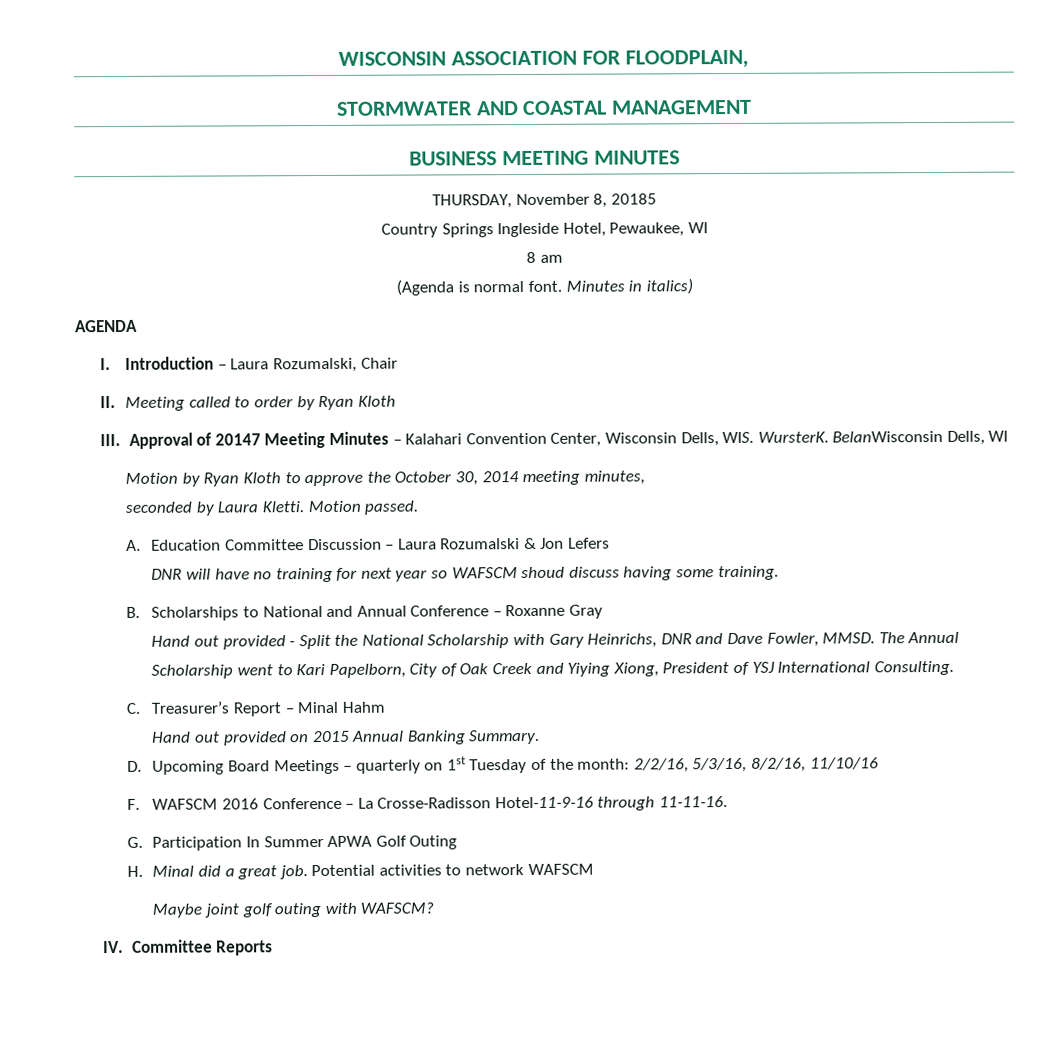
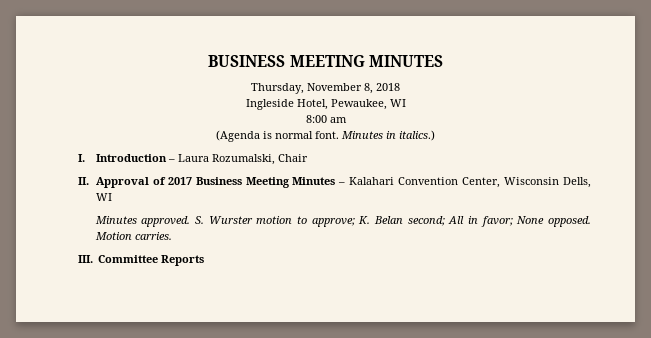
[338,49,749,69] [335,99,753,116] WISCONSIN ASSOCIATION FOR FLOODPLAIN, // STORMWATER AND COASTAL MANAGEMENT // -> (208, 61) none
[432,194,513,209] THURSDAY, -> [251,83,304,94] Thursday,
[610,193,657,205] [381,223,494,238] 20185 // Country Springs -> [376,83,400,91] 2018 //
[526,251,537,263] 8 -> [305,115,327,123] 8:00
[645,278,693,295] [75,319,138,333] italics) // AGENDA -> [399,130,435,141] italics.)
[125,395,396,411] [100,432,261,449] Meeting called to order by Ryan Kloth // III. Approval of 20147 -> [95,177,242,188] Approval of 2017 Business
[722,430,1009,445] [125,470,645,487] [125,500,419,516] [126,537,611,551] [151,565,779,583] [126,604,604,621] [151,631,960,650] [151,660,954,679] [126,701,385,717] [152,729,541,746] [127,756,879,775] [127,796,729,811] [127,835,458,851] [127,863,594,880] [152,902,435,918] [103,940,125,954] WIS. WursterK. BelanWisconsin Dells, WI // Motion by Ryan Kloth to approve the October 30, 2014 meeting minutes, // seconded by Laura Kletti. Motion passed. // A. Education Committee Discussion – Laura Rozumalski & Jon Lefers // DNR will have no training for next year so WAFSCM shoud discuss having some training. // B. Scholarships to National and Annual Conference – Roxanne Gray // Hand out provided - Split the National Scholarship with Gary Heinrichs, DNR and Dave Fowler, MMSD. The Annual Scholarship went to Kari Papelborn, City of Oak Creek and Yiying Xiong, President of YSJ International Consulting. // C. Treasurer’s Report – Minal Hahm // Hand out provided on 2015 Annual Banking Summary. // D. Upcoming Board Meetings – quarterly on 1st Tuesday of the month: 2/2/16, 5/3/16, 8/2/16, 11/10/16 // F. WAFSCM 2016 Conference – La Crosse-Radisson Hotel-11-9-16 through 11-11-16. // G. Participation In Summer APWA Golf Outing // H. Minal did a great job. Potential activities to network WAFSCM // Maybe joint golf outing with WAFSCM? // IV. -> [95,193,112,201] [94,216,592,227] [94,232,172,240] [77,255,93,263] WI // Minutes approved. S. Wurster motion to approve; K. Belan second; All in favor; None opposed. Motion carries. // III.

